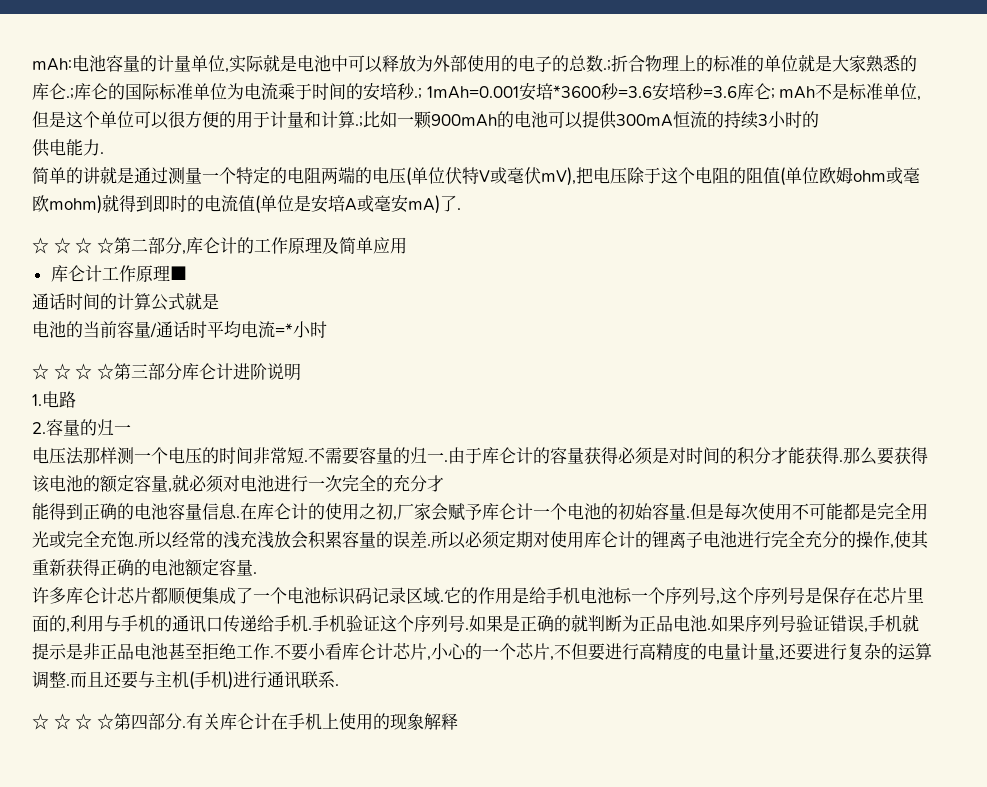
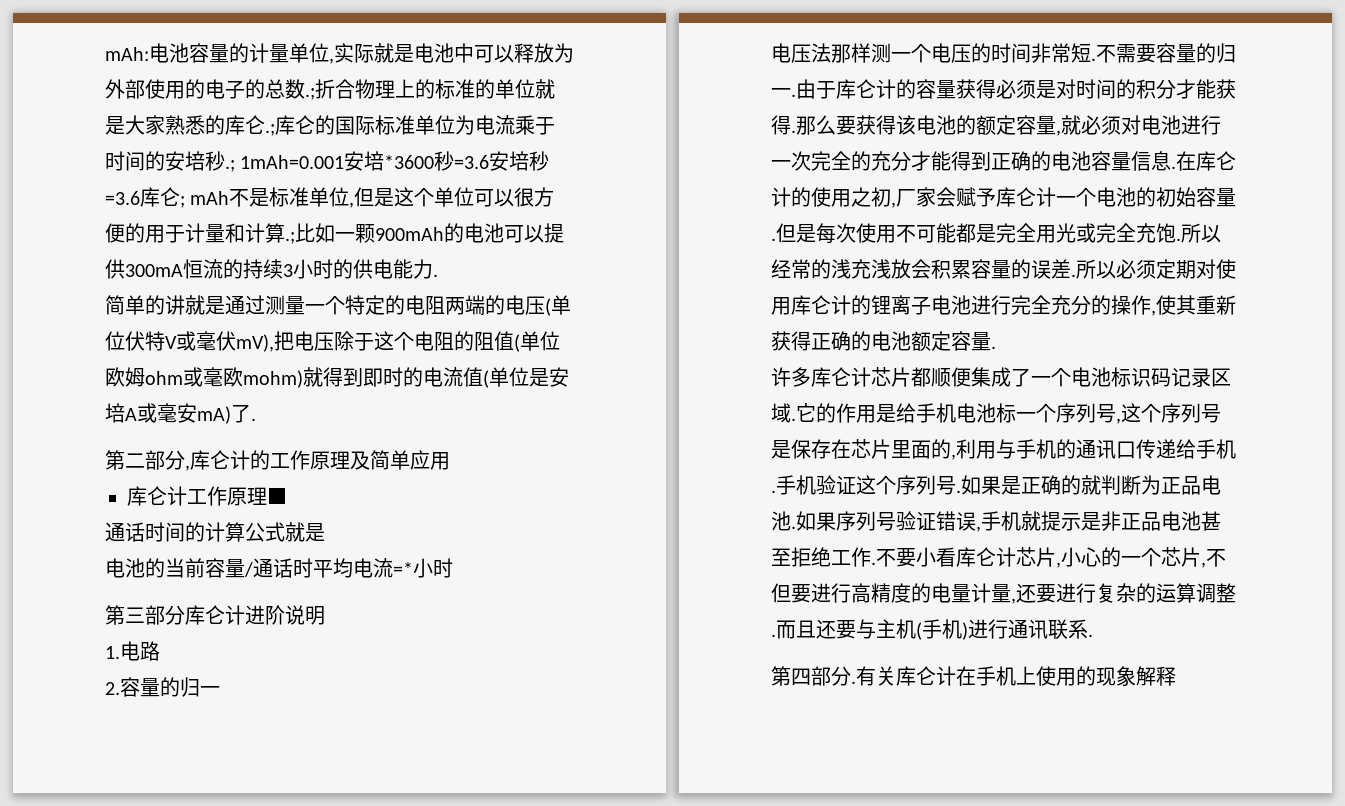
(819, 119) // -> (353, 269) none
[32,237,114,254] ☆ ☆ ☆ ☆ -> (256, 419) none
[32,363,114,380] ☆ ☆ ☆ ☆ -> (453, 568) none
(444, 483) // -> (931, 161) none
[32,713,114,730] ☆ ☆ ☆ ☆ -> (1093, 635) none

